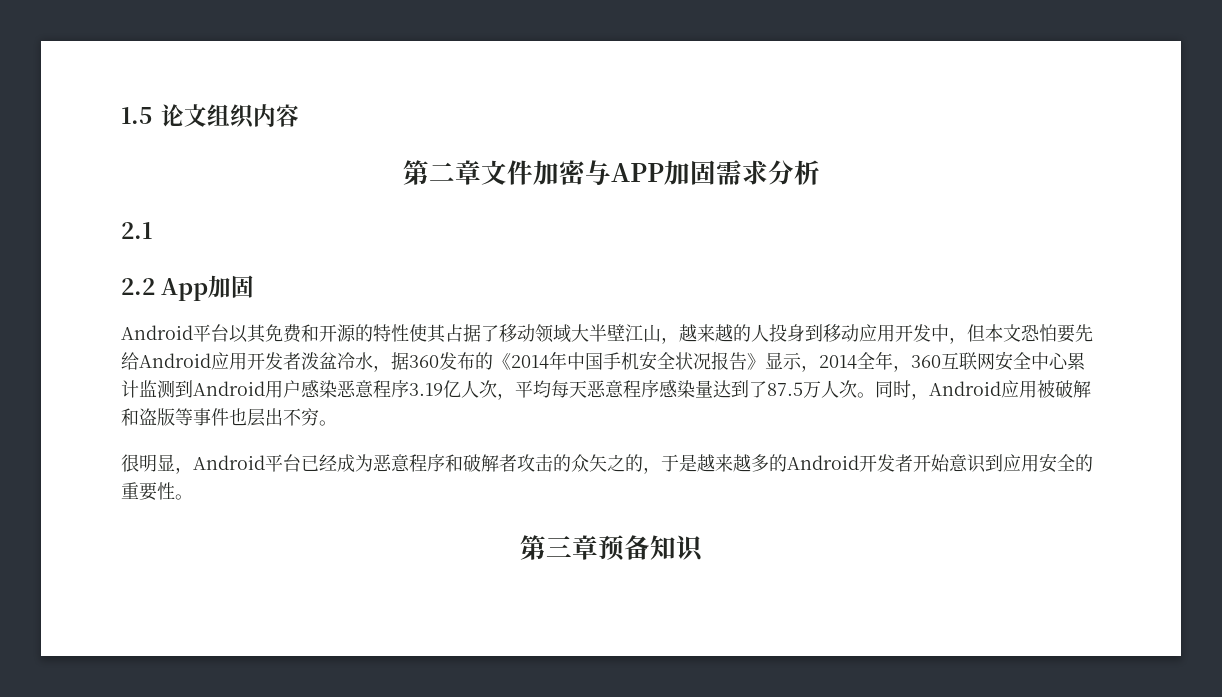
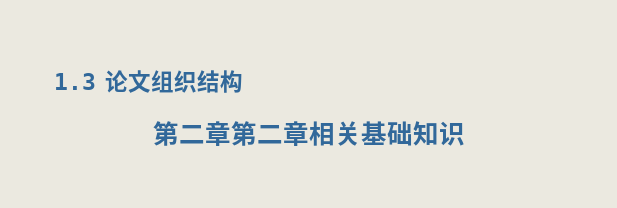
[121,107,152,124] 1.5 -> [54,73,96,90] 1.3
[253,104,299,127] [402,160,820,185] [121,222,152,239] [121,275,255,301] [121,324,1093,344] [121,351,1085,372] [121,380,1091,400] [121,408,337,427] [121,453,1093,474] [121,482,193,501] [520,535,650,561] 内容 // 第二章文件加密与APP加固需求分析 // 2.1 // 2.2 App加固 // Android平台以其免费和开源的特性使其占据了移动领域大半壁江山，越来越的人投身到移动应用开发中，但本文恐怕要先给Android应用开发者泼盆冷水，据360发布的《2014年中国手机安全状况报告》显示，2014全年，360互联网安全中心累计监测到Android用户感染恶意程序3.19亿人次，平均每天恶意程序感染量达到了87.5万人次。同时，Android应用被破解和盗版等事件也层出不穷。 // 很明显，Android平台已经成为恶意程序和破解者攻击的众矢之的，于是越来越多的Android开发者开始意识到应用安全的重要性。 // 第三章预备 -> [197,70,243,93] [152,121,413,146] 结构 // 第二章第二章相关基础

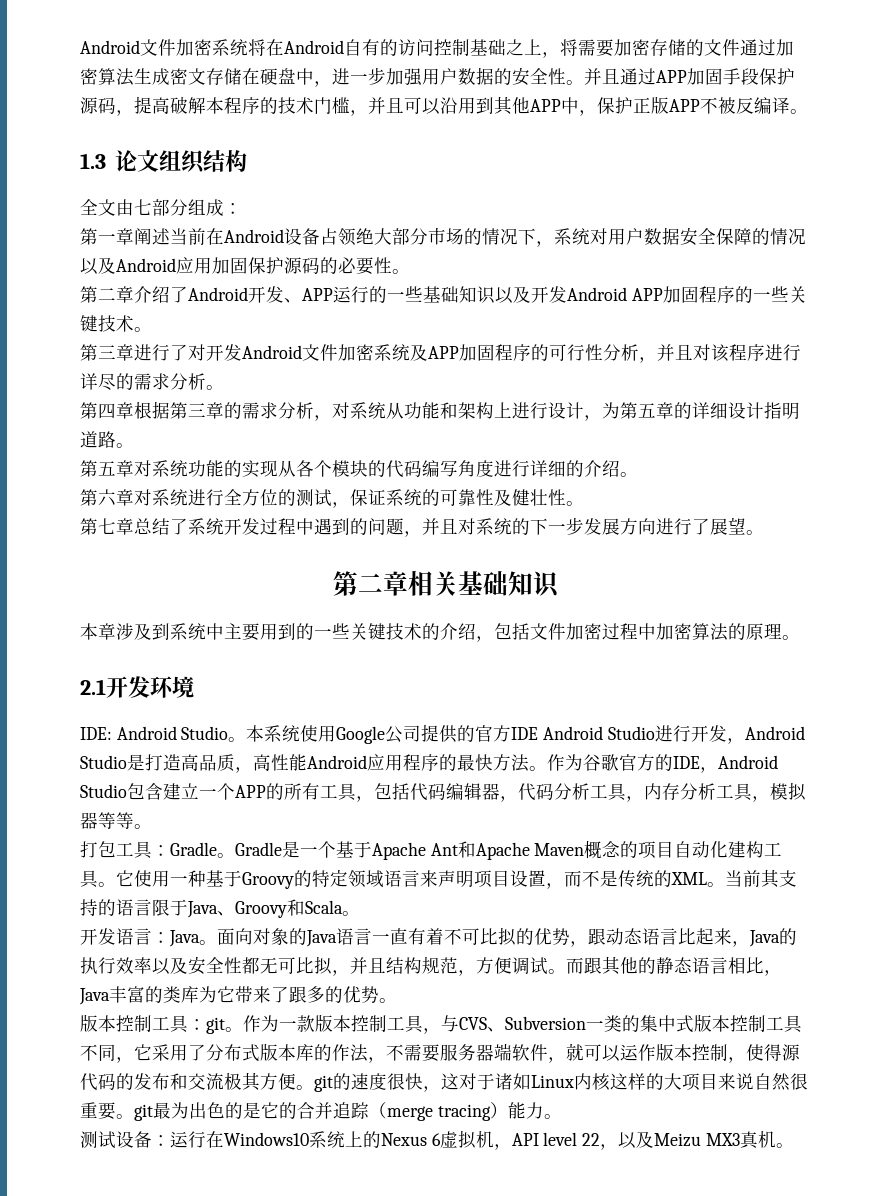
[54,70,243,93] [152,121,309,146] 1.3论文组织结构 // 第二章第二章 -> [80,39,794,58] [80,67,795,87] [80,96,808,116] [80,150,247,174] [80,199,242,216] [80,227,806,247] [80,257,410,275] [80,286,807,304] [80,315,152,332] [80,344,801,363] [80,373,224,391] [80,401,800,421] [80,431,134,448] [80,460,638,478] [80,489,584,508] [80,517,764,537] [332,571,408,596] Android文件加密系统将在Android自有的访问控制基础之上，将需要加密存储的文件通过加密算法生成密文存储在硬盘中，进一步加强用户数据的安全性。并且通过APP加固手段保护源码，提高破解本程序的技术门槛，并且可以沿用到其他APP中，保护正版APP不被反编译。 // 1.3论文组织结构 // 全文由七部分组成： // 第一章阐述当前在Android设备占领绝大部分市场的情况下，系统对用户数据安全保障的情况以及Android应用加固保护源码的必要性。 // 第二章介绍了Android开发、APP运行的一些基础知识以及开发Android APP加固程序的一些关键技术。 // 第三章进行了对开发Android文件加密系统及APP加固程序的可行性分析，并且对该程序进行详尽的需求分析。 // 第四章根据第三章的需求分析，对系统从功能和架构上进行设计，为第五章的详细设计指明道路。 // 第五章对系统功能的实现从各个模块的代码编写角度进行详细的介绍。 // 第六章对系统进行全方位的测试，保证系统的可靠性及健壮性。 // 第七章总结了系统开发过程中遇到的问题，并且对系统的下一步发展方向进行了展望。 // 第二章
(465, 133) none -> [80,623,800,642] [80,676,194,698] [80,724,805,744] [80,754,778,773] [80,782,806,802] [80,812,152,829] [80,840,783,860] [80,869,797,889] [80,899,360,918] [80,927,797,947] [80,956,782,976] [79,986,397,1005] [80,1014,803,1034] [80,1043,800,1063] [80,1072,808,1092] [80,1102,562,1121] [80,1130,794,1150] // 本章涉及到系统中主要用到的一些关键技术的介绍，包括文件加密过程中加密算法的原理。 // 2.1开发环境 // IDE: Android Studio。本系统使用Google公司提供的官方IDE Android Studio进行开发，Android Studio是打造高品质，高性能Android应用程序的最快方法。作为谷歌官方的IDE，Android Studio包含建立一个APP的所有工具，包括代码编辑器，代码分析工具，内存分析工具，模拟器等等。 // 打包工具：Gradle。Gradle是一个基于Apache Ant和Apache Maven概念的项目自动化建构工具。它使用一种基于Groovy的特定领域语言来声明项目设置，而不是传统的XML。当前其支持的语言限于Java、Groovy和Scala。 // 开发语言：Java。面向对象的Java语言一直有着不可比拟的优势，跟动态语言比起来，Java的执行效率以及安全性都无可比拟，并且结构规范，方便调试。而跟其他的静态语言相比，Java丰富的类库为它带来了跟多的优势。 // 版本控制工具：git。作为一款版本控制工具，与CVS、Subversion一类的集中式版本控制工具不同，它采用了分布式版本库的作法，不需要服务器端软件，就可以运作版本控制，使得源代码的发布和交流极其方便。git的速度很快，这对于诸如Linux内核这样的大项目来说自然很重要。git最为出色的是它的合并追踪（merge tracing）能力。 // 测试设备：运行在Windows10系统上的Nexus 6虚拟机，API level 22，以及Meizu MX3真机。

